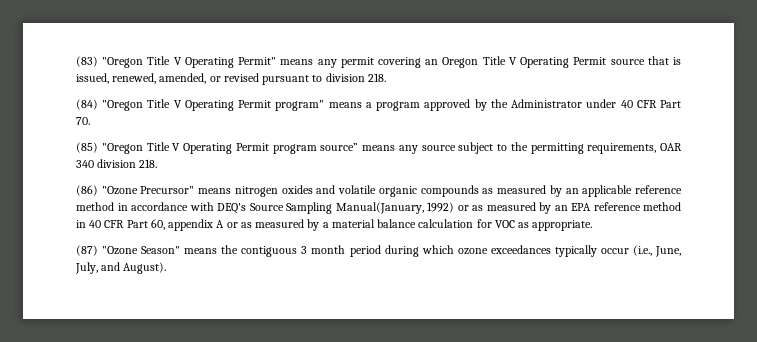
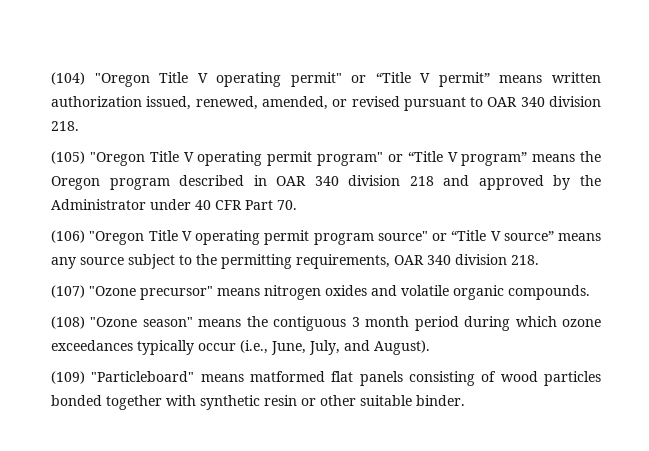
[76,56,681,68] (83) "Oregon Title V Operating Permit" means any permit covering an Oregon Title V Operating Permit source that is -> [51,72,602,87] [51,96,142,107] (104) "Oregon Title V operating permit" or “Title V permit” means written authorization
[325,73,386,82] [76,99,421,111] division 218. // (84) "Oregon Title V Operating Permit program" means a program -> [487,96,602,107] [51,121,79,131] [51,151,601,166] [51,175,470,190] OAR 340 division 218. // (105) "Oregon Title V operating permit program" or “Title V program” means the Oregon program described in OAR 340 division 218 and
[76,142,317,154] (85) "Oregon Title V Operating Permit program -> [51,230,501,245] (106) "Oregon Title V operating permit program source" or “Title V
[76,185,195,196] (86) "Ozone Precursor" -> [51,285,213,300] (107) "Ozone precursor"
[420,185,683,197] [76,202,681,214] [76,219,593,231] [76,245,181,256] compounds as measured by an applicable reference method in accordance with DEQ's Source Sampling Manual(January, 1992) or as measured by an EPA reference method in 40 CFR Part 60, appendix A or as measured by a material balance calculation for VOC as appropriate. // (87) "Ozone Season" -> [508,285,590,300] [51,316,193,329] compounds. // (108) "Ozone season"
(167, 268) none -> [51,371,601,386] [51,395,465,410] // (109) "Particleboard" means matformed flat panels consisting of wood particles bonded together with synthetic resin or other suitable binder.

